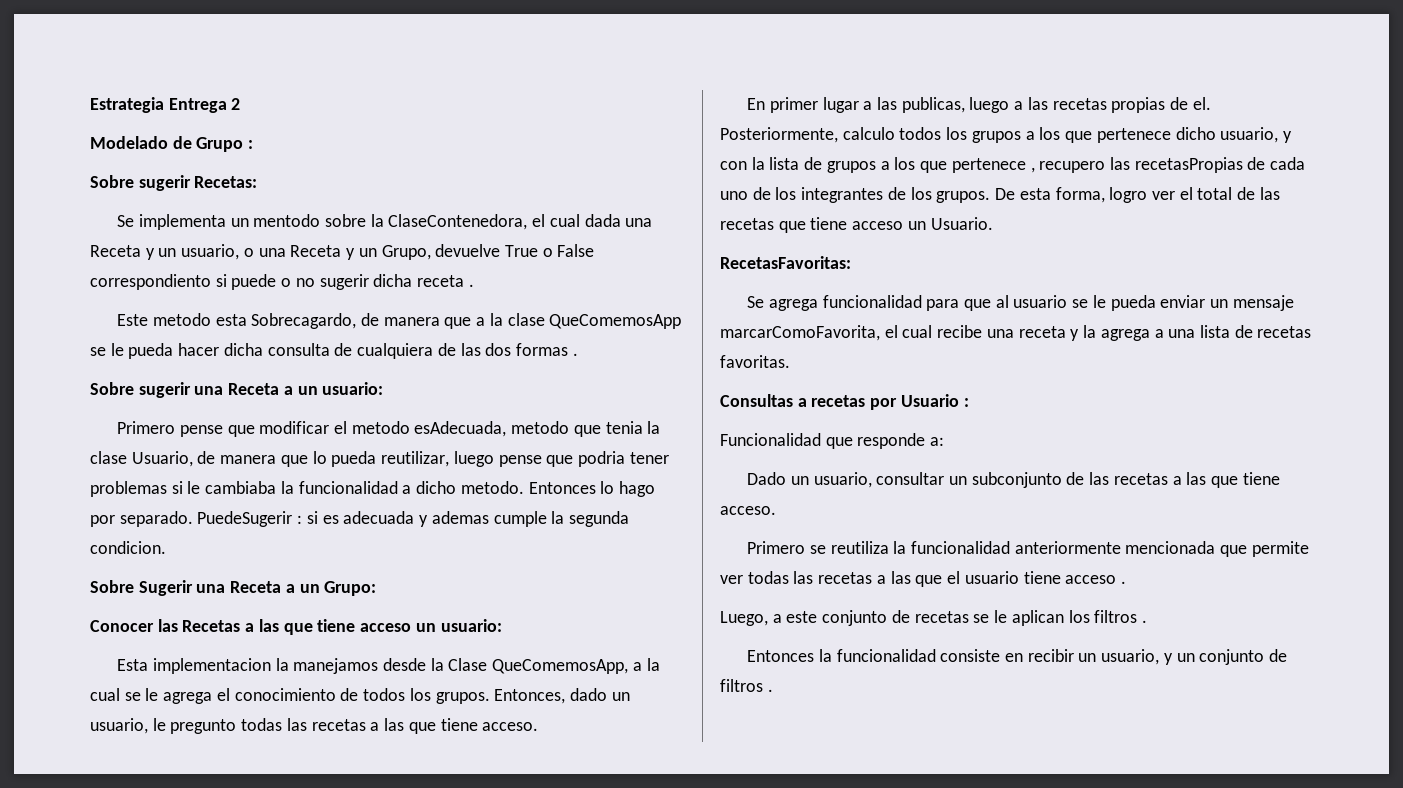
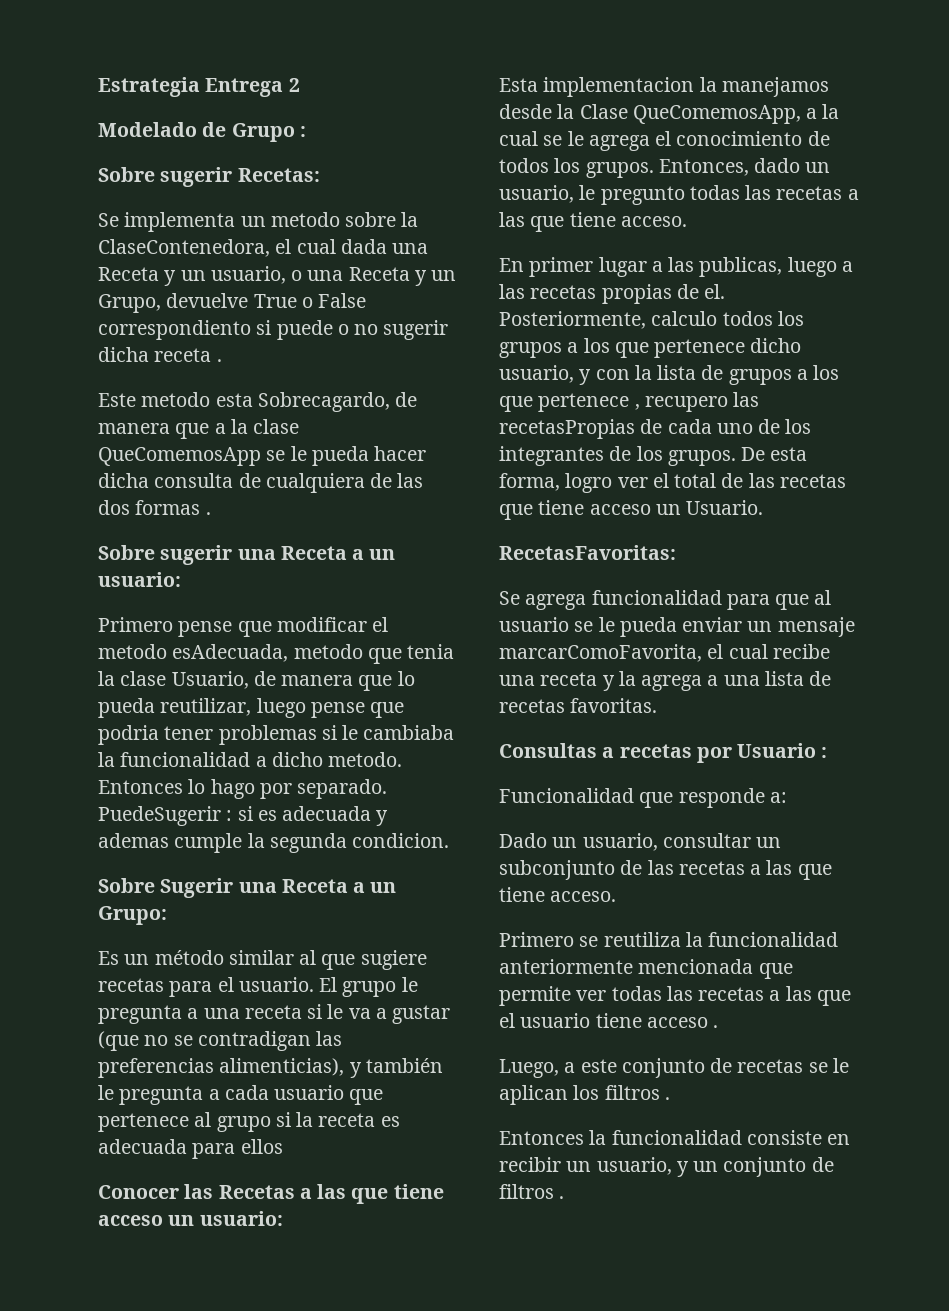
[253,214,321,227] mentodo -> [270,212,340,227] metodo
(377, 588) none -> [98,950,427,970] [98,977,418,997] [98,1004,451,1024] [98,1031,343,1051] [98,1058,443,1078] [98,1085,384,1105] [98,1112,400,1132] [98,1139,283,1159] // Es un método similar al que sugiere recetas para el usuario. El grupo le pregunta a una receta si le va a gustar (que no se contradigan las preferencias alimenticias), y también le pregunta a cada usuario que pertenece al grupo si la receta es adecuada para ellos

